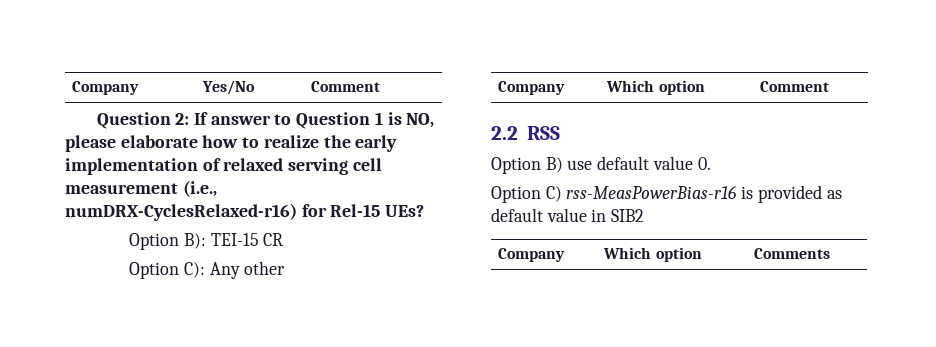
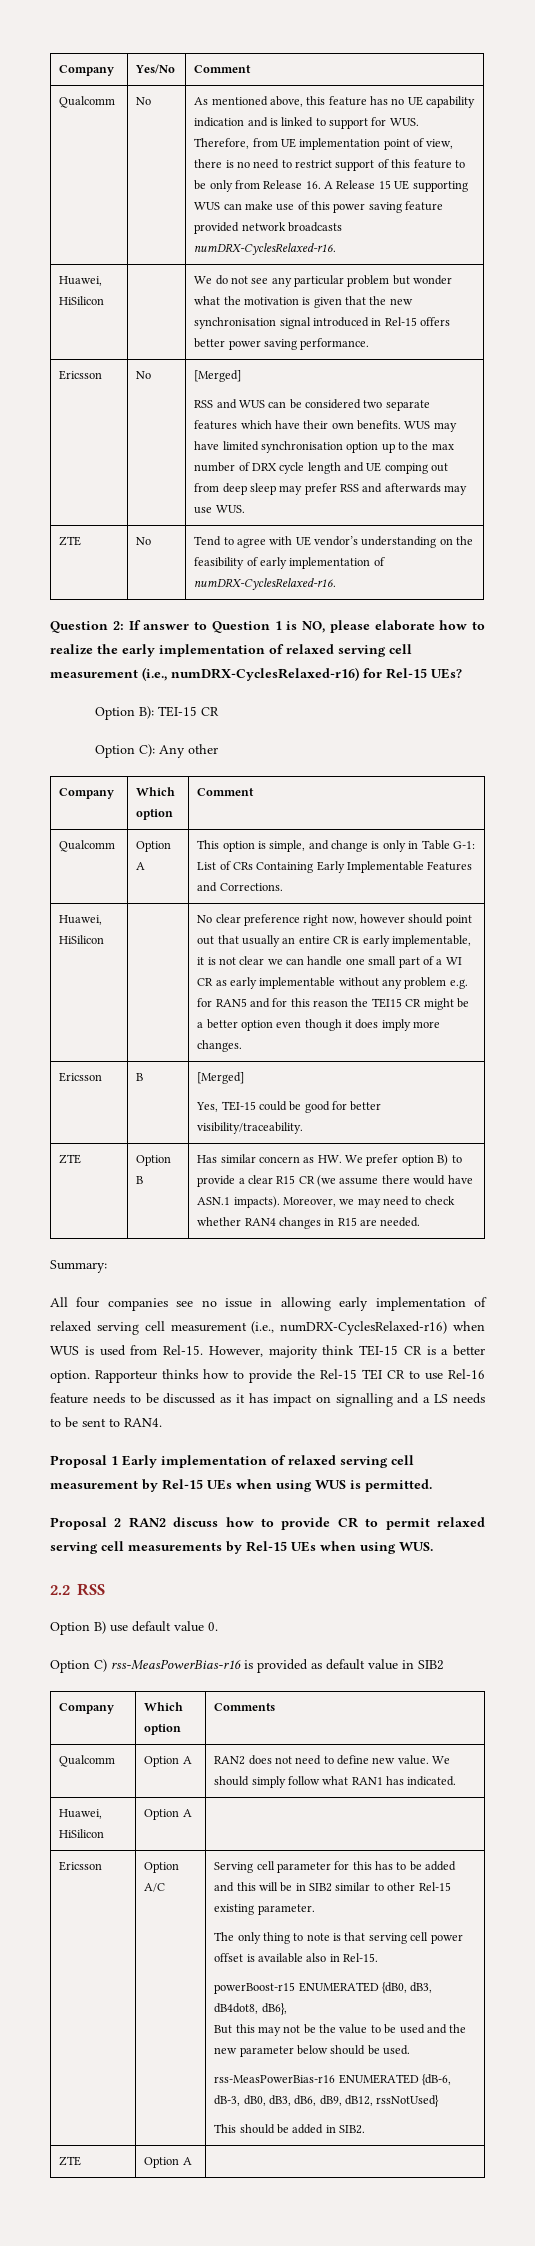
(381, 86) none -> [59,96,116,108] [136,97,152,105] [194,96,476,108] [194,117,419,129] [194,138,454,150] [194,159,465,171] [194,180,468,192] [194,201,444,213] [194,222,342,234] [194,243,337,255] [59,276,103,286] [59,296,105,305] [194,275,453,287] [194,296,413,308] [194,317,451,329] [194,338,370,350] [59,370,103,380] [136,371,152,379] [194,370,242,382] [194,399,430,411] [194,420,457,432] [194,441,454,453] [194,462,449,474] [194,483,468,495] [194,505,245,514] [59,536,82,546] [136,537,152,545] [194,536,474,548] [194,557,385,569] [194,578,337,590] // Qualcomm | No | As mentioned above, this feature has no UE capability indication and is linked to support for WUS. Therefore, from UE implementation point of view, there is no need to restrict support of this feature to be only from Release 16. A Release 15 UE supporting WUS can make use of this power saving feature provided network broadcasts numDRX-CyclesRelaxed-r16. // Huawei, HiSilicon | | We do not see any particular problem but wonder what the motivation is given that the new synchronisation signal introduced in Rel-15 offers better power saving performance. // Ericsson | No | [Merged] // RSS and WUS can be considered two separate features which have their own benefits. WUS may have limited synchronisation option up to the max number of DRX cycle length and UE comping out from deep sleep may prefer RSS and afterwards may use WUS. // ZTE | No | Tend to agree with UE vendor’s understanding on the feasibility of early implementation of numDRX-CyclesRelaxed-r16.
(830, 86) none -> [59,840,116,852] [136,841,172,852] [136,862,146,870] [197,840,475,852] [197,861,473,873] [197,882,283,892] [59,915,103,925] [59,935,105,944] [197,914,472,926] [197,935,472,947] [197,956,462,968] [197,977,468,989] [197,998,469,1010] [197,1019,441,1031] [197,1040,243,1052] [59,1072,103,1082] [136,1073,144,1081] [197,1072,245,1084] [196,1101,382,1113] [197,1122,304,1134] [59,1154,82,1164] [136,1155,172,1166] [136,1176,144,1184] [197,1154,462,1166] [197,1175,473,1187] [197,1196,455,1208] [197,1217,421,1229] [50,1260,107,1273] [50,1297,487,1311] [50,1321,485,1335] [50,1345,485,1359] [50,1369,485,1383] [50,1393,485,1407] [50,1417,162,1428] [50,1455,414,1468] [50,1479,432,1492] [50,1517,485,1530] [50,1541,433,1554] // Qualcomm | Option A | This option is simple, and change is only in Table G-1: List of CRs Containing Early Implementable Features and Corrections. // Huawei, HiSilicon | | No clear preference right now, however should point out that usually an entire CR is early implementable, it is not clear we can handle one small part of a WI CR as early implementable without any problem e.g. for RAN5 and for this reason the TEI15 CR might be a better option even though it does imply more changes. // Ericsson | B | [Merged] // Yes, TEI-15 could be good for better visibility/traceability. // ZTE | Option B | Has similar concern as HW. We prefer option B) to provide a clear R15 CR (we assume there would have ASN.1 impacts). Moreover, we may need to check whether RAN4 changes in R15 are needed. // Summary: // All four companies see no issue in allowing early implementation of relaxed serving cell measurement (i.e., numDRX-CyclesRelaxed-r16) when WUS is used from Rel-15. However, majority think TEI-15 CR is a better option. Rapporteur thinks how to provide the Rel-15 TEI CR to use Rel-16 feature needs to be discussed as it has impact on signalling and a LS needs to be sent to RAN4. // Proposal 1 Early implementation of relaxed serving cell measurement by Rel-15 UEs when using WUS is permitted. // Proposal 2 RAN2 discuss how to provide CR to permit relaxed serving cell measurements by Rel-15 UEs when using WUS.
(831, 253) none -> [59,1755,116,1767] [144,1756,192,1767] [214,1755,451,1765] [214,1776,457,1788] [59,1809,103,1819] [59,1829,105,1838] [144,1809,192,1820] [59,1861,103,1871] [144,1862,180,1873] [144,1883,166,1892] [214,1861,457,1873] [214,1882,451,1892] [214,1904,315,1915] [214,1932,463,1944] [214,1953,379,1963] [214,1982,433,1994] [214,2003,287,2015] [214,2024,467,2036] [214,2045,411,2057] [214,2074,451,2086] [214,2095,440,2107] [214,2124,366,2134] [59,2156,82,2166] [144,2157,192,2168] // Qualcomm | Option A | RAN2 does not need to define new value. We should simply follow what RAN1 has indicated. // Huawei, HiSilicon | Option A | // Ericsson | Option A/C | Serving cell parameter for this has to be added and this will be in SIB2 similar to other Rel-15 existing parameter. // The only thing to note is that serving cell power offset is available also in Rel-15. // powerBoost-r15 ENUMERATED {dB0, dB3, dB4dot8, dB6}, // But this may not be the value to be used and the new parameter below should be used. // rss-MeasPowerBias-r16 ENUMERATED {dB-6, dB-3, dB0, dB3, dB6, dB9, dB12, rssNotUsed} // This should be added in SIB2. // ZTE | Option A |

